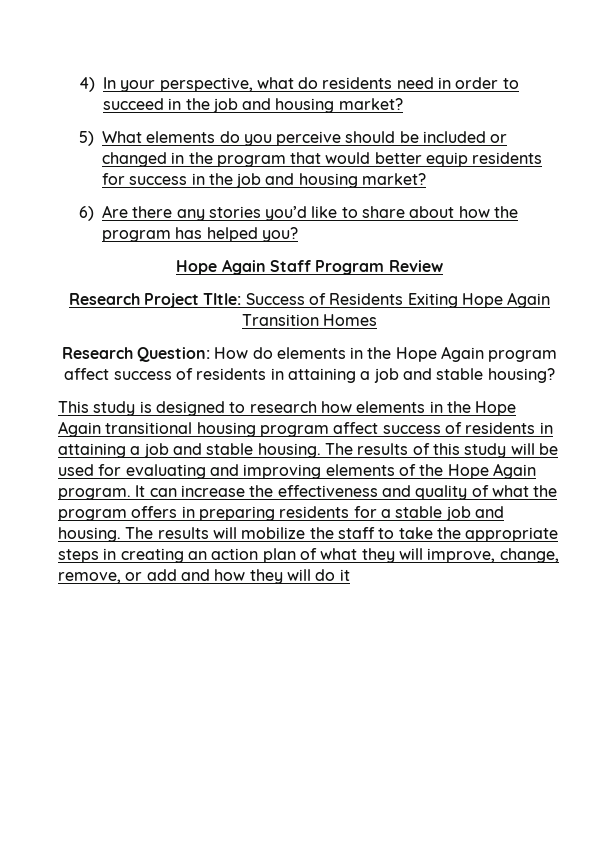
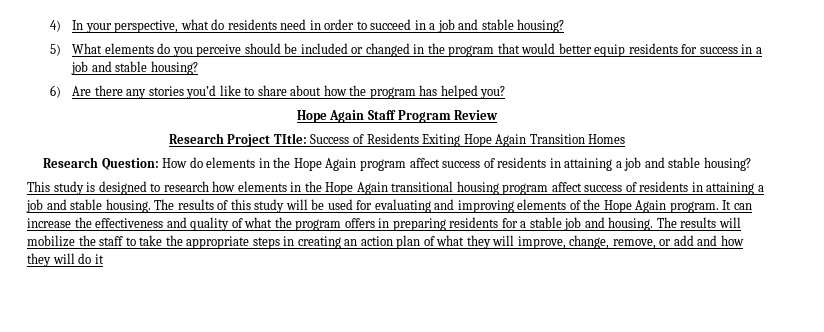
[185,98,403,113] the job and housing market? -> [429,19,565,33] a job and stable housing?
[208,173,427,188] the job and housing market? -> [755,47,762,54] [71,61,198,75] a job and stable housing?

